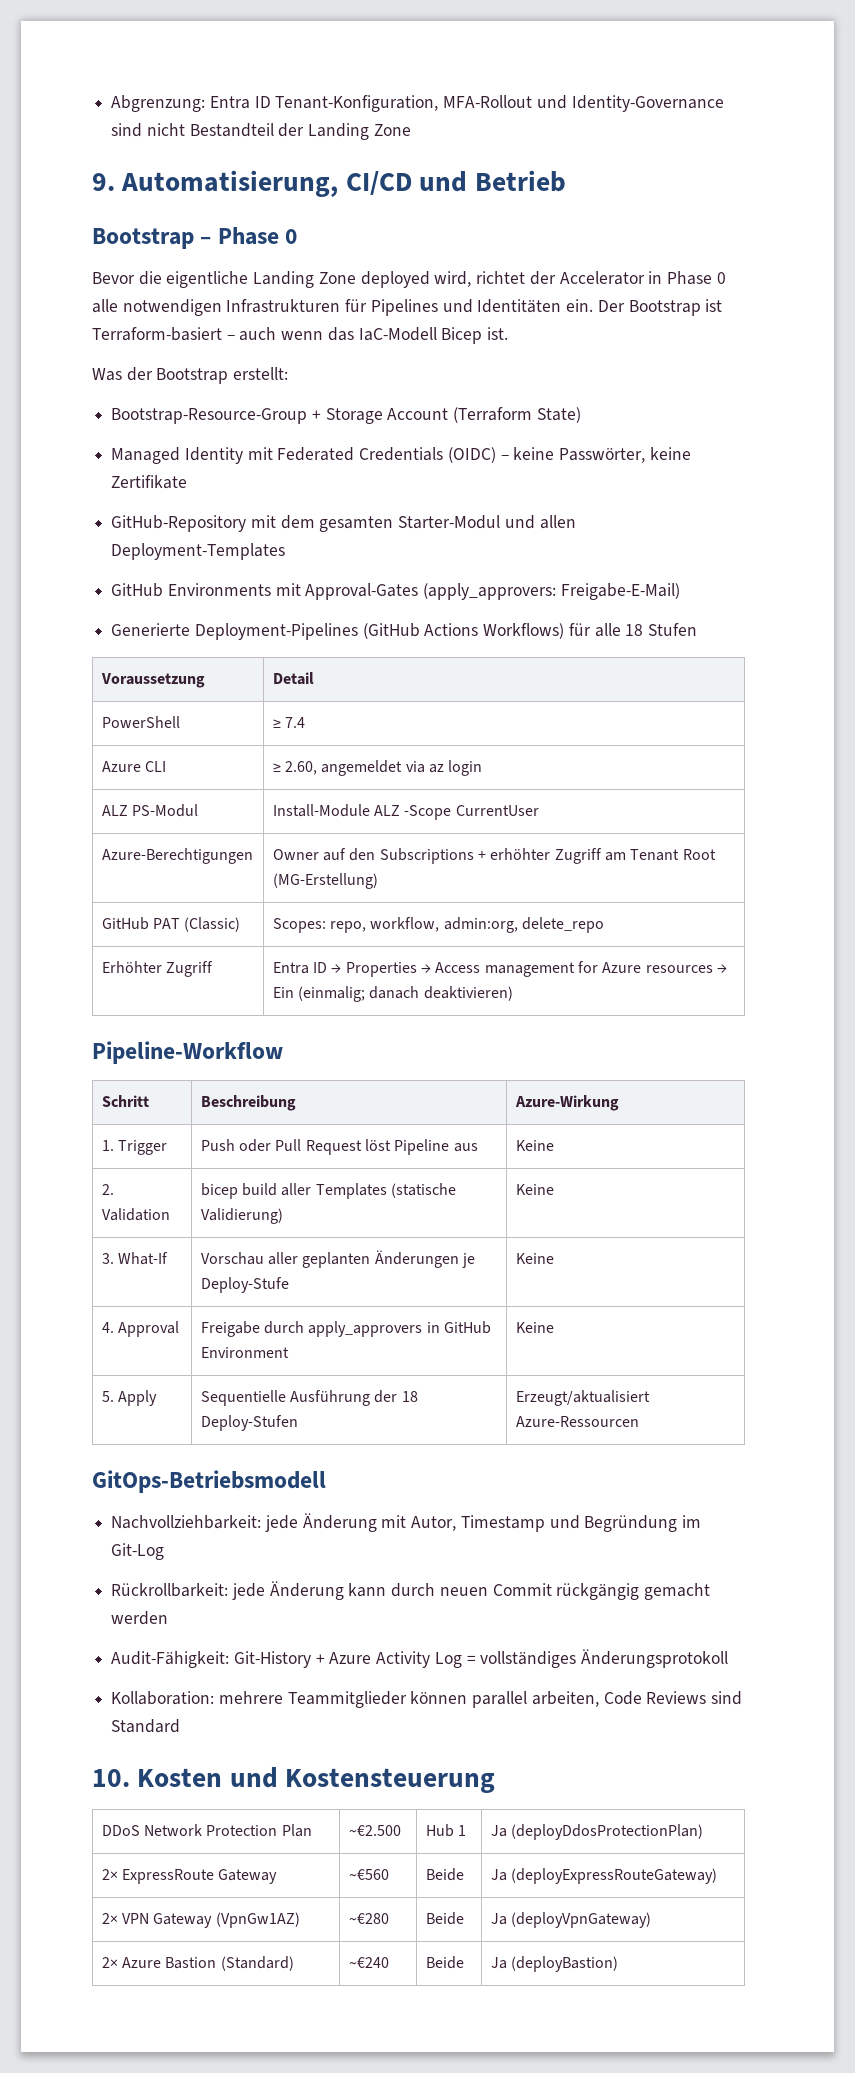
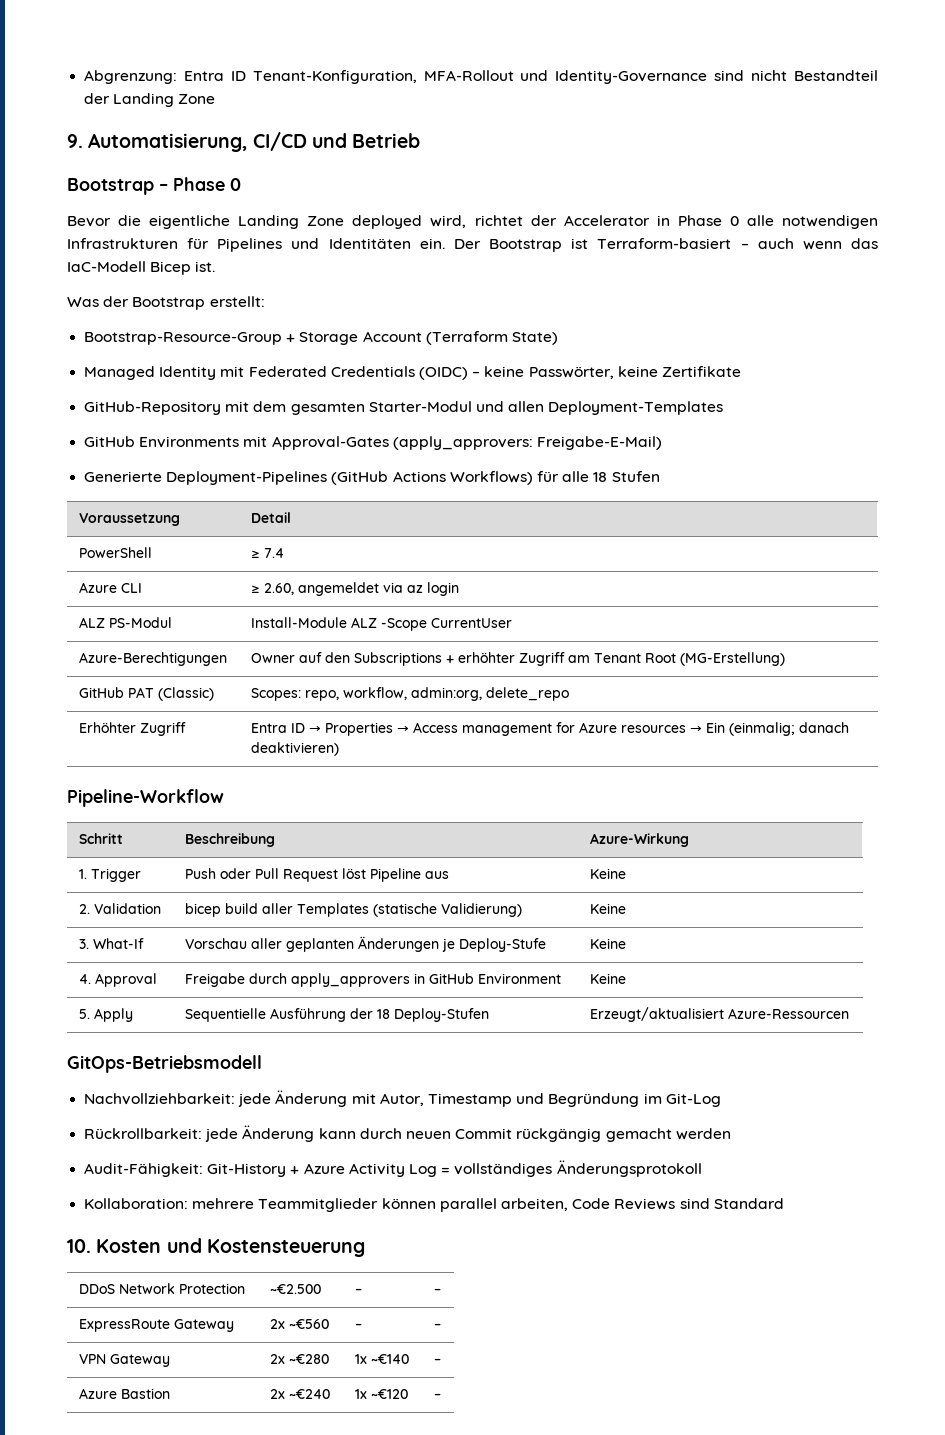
[281,1824,312,1837] Plan -> (245, 1288) none
[425,1824,466,1837] [490,1824,703,1840] [101,1869,118,1880] Hub 1 | Ja (deployDdosProtectionPlan) // 2× -> [354,1288,362,1294] [433,1288,441,1294] – | – //
(278, 1876) none -> [269,1319,285,1329] 2x
[425,1868,464,1881] [490,1868,717,1884] [101,1913,118,1924] Beide | Ja (deployExpressRouteGateway) // 2× -> [354,1323,362,1329] [433,1323,441,1329] – | – //
[215,1912,300,1928] (VpnGw1AZ) | -> [269,1354,285,1364] | 2x
[425,1912,464,1925] [490,1912,651,1928] [101,1957,118,1968] Beide | Ja (deployVpnGateway) // 2× -> [354,1354,409,1364] [433,1358,441,1364] 1x ~€140 | – //
[220,1956,294,1971] (Standard) | -> [269,1389,285,1399] | 2x
[425,1956,464,1969] [490,1956,618,1972] Beide | Ja (deployBastion) -> [354,1389,408,1399] [433,1393,441,1399] 1x ~€120 | –

